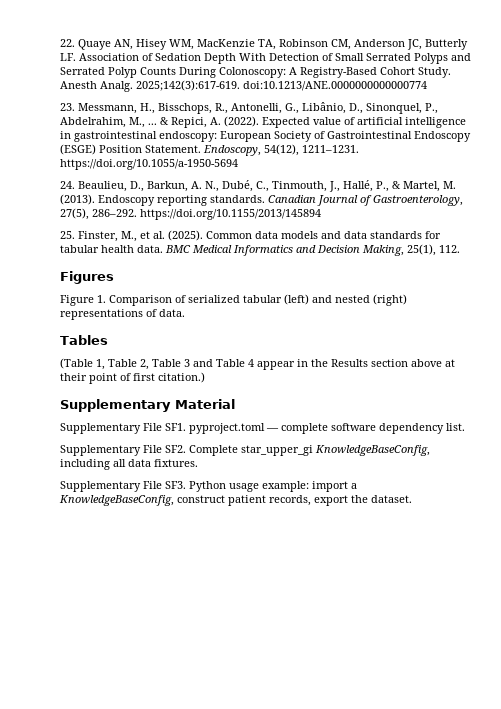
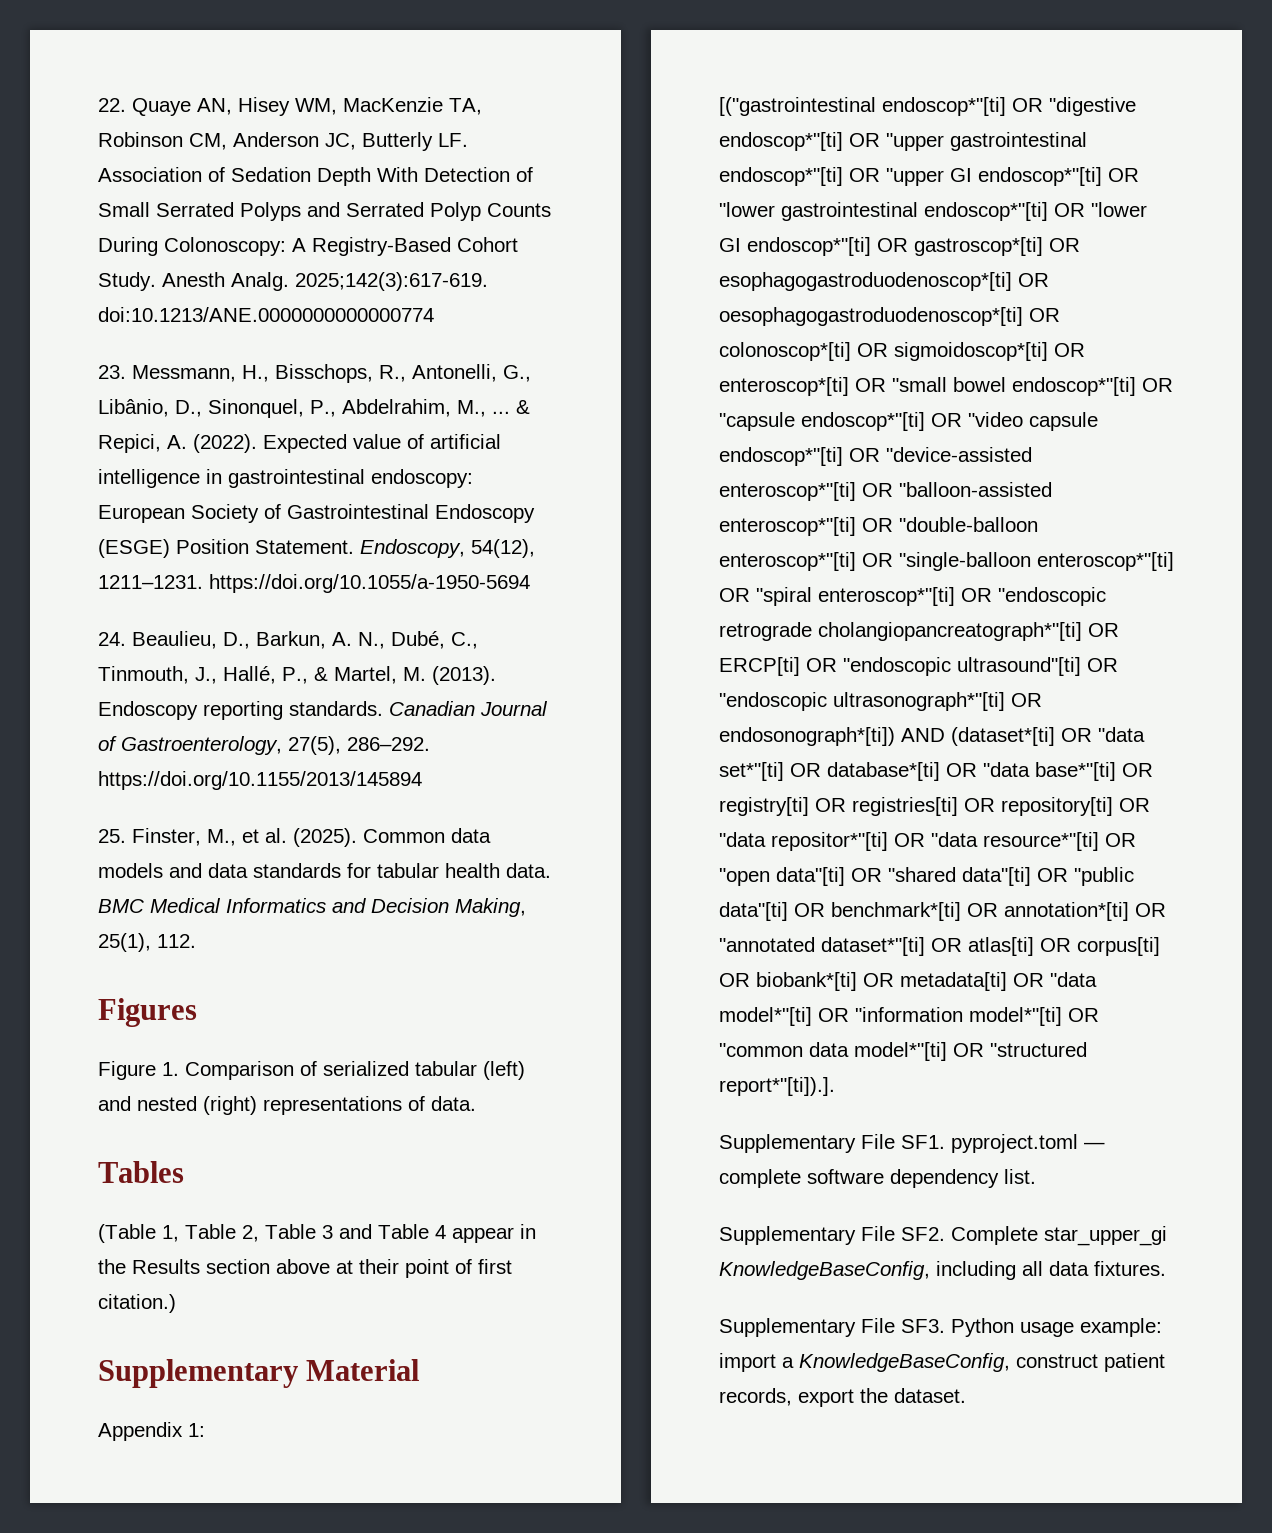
(235, 404) none -> [98,1422,205,1441] [719,97,1136,116] [719,132,1087,151] [719,167,1139,186] [719,202,1147,221] [719,237,1080,256] [719,272,1049,291] [719,307,1060,326] [719,342,1085,361] [719,377,1173,396] [719,412,1098,431] [719,447,1032,466] [719,482,1052,501] [719,517,1038,536] [719,552,1174,571] [719,587,1106,606] [719,622,1119,641] [719,657,1118,676] [719,692,1042,711] [719,727,1145,746] [719,762,1153,781] [719,797,1150,816] [719,832,1136,851] [719,867,1134,886] [719,902,1166,921] [719,937,1160,956] [719,972,1097,991] [719,1007,1099,1026] [719,1042,1087,1061] [719,1077,835,1096] // Appendix 1: // [("gastrointestinal endoscop*"[ti] OR "digestive endoscop*"[ti] OR "upper gastrointestinal endoscop*"[ti] OR "upper GI endoscop*"[ti] OR "lower gastrointestinal endoscop*"[ti] OR "lower GI endoscop*"[ti] OR gastroscop*[ti] OR esophagogastroduodenoscop*[ti] OR oesophagogastroduodenoscop*[ti] OR colonoscop*[ti] OR sigmoidoscop*[ti] OR enteroscop*[ti] OR "small bowel endoscop*"[ti] OR "capsule endoscop*"[ti] OR "video capsule endoscop*"[ti] OR "device-assisted enteroscop*"[ti] OR "balloon-assisted enteroscop*"[ti] OR "double-balloon enteroscop*"[ti] OR "single-balloon enteroscop*"[ti] OR "spiral enteroscop*"[ti] OR "endoscopic retrograde cholangiopancreatograph*"[ti] OR ERCP[ti] OR "endoscopic ultrasound"[ti] OR "endoscopic ultrasonograph*"[ti] OR endosonograph*[ti]) AND (dataset*[ti] OR "data set*"[ti] OR database*[ti] OR "data base*"[ti] OR registry[ti] OR registries[ti] OR repository[ti] OR "data repositor*"[ti] OR "data resource*"[ti] OR "open data"[ti] OR "shared data"[ti] OR "public data"[ti] OR benchmark*[ti] OR annotation*[ti] OR "annotated dataset*"[ti] OR atlas[ti] OR corpus[ti] OR biobank*[ti] OR metadata[ti] OR "data model*"[ti] OR "information model*"[ti] OR "common data model*"[ti] OR "structured report*"[ti]).].

